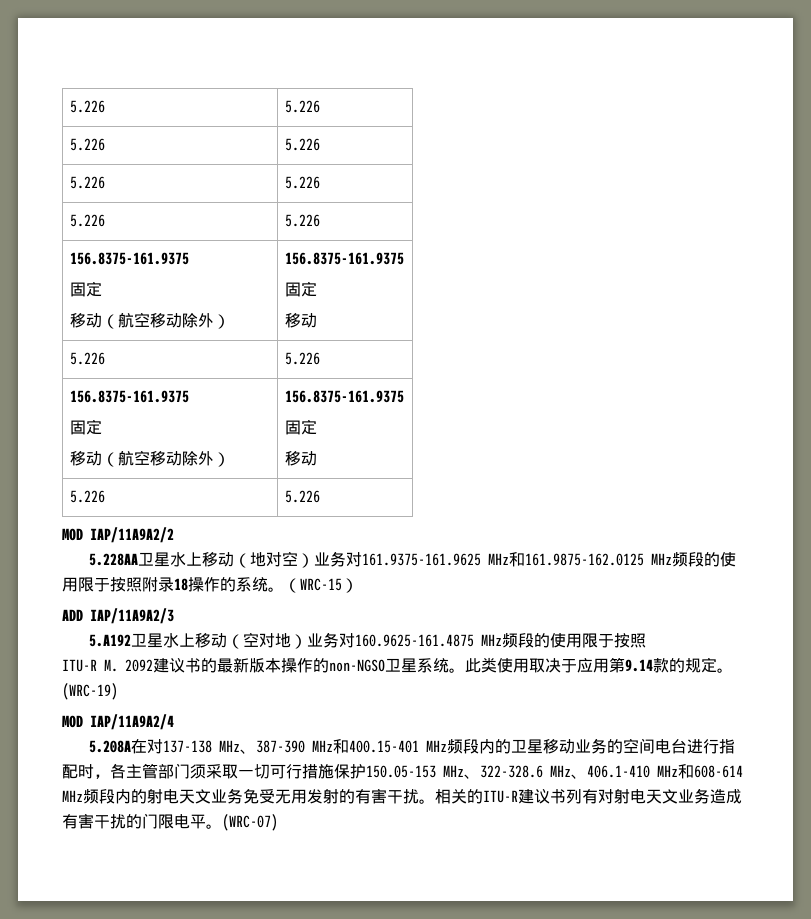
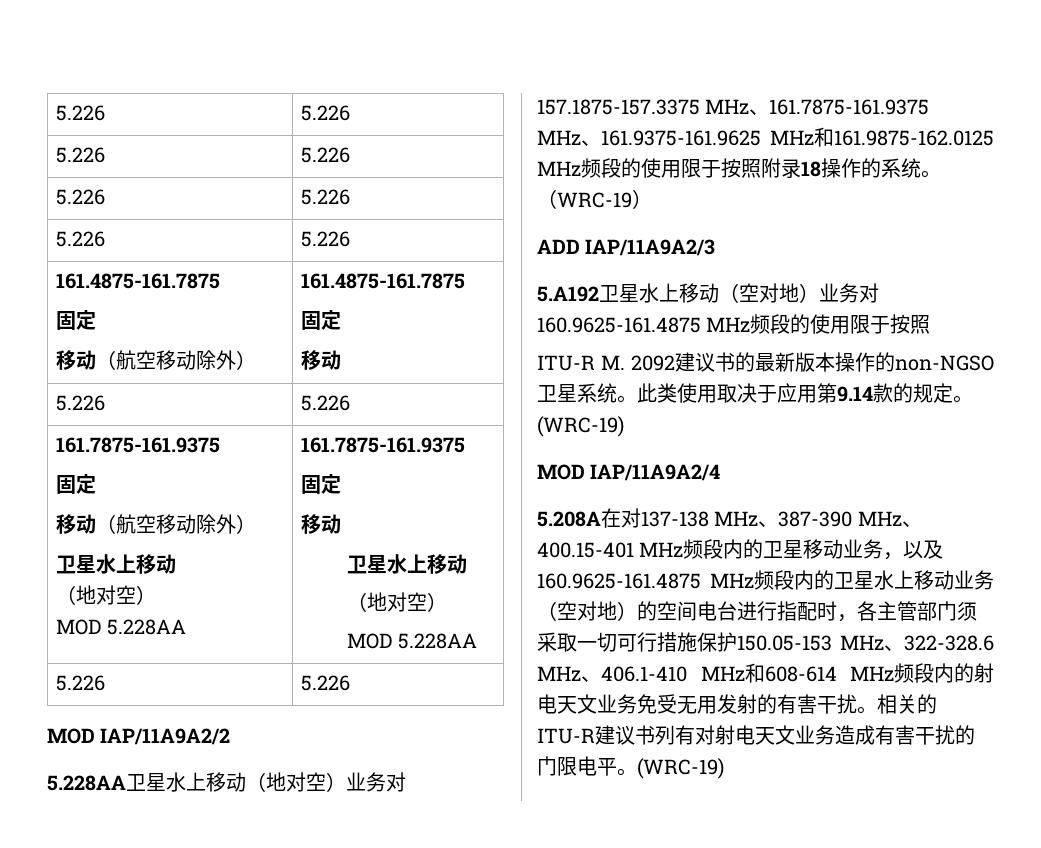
[69,252,189,265] [69,281,102,297] [69,312,230,329] [284,252,404,265] [284,281,317,297] [284,313,317,328] [69,352,105,365] [284,352,320,365] [69,390,189,403] [69,419,102,435] [69,450,230,467] [284,390,404,403] [284,419,317,435] [284,451,317,466] 156.8375-161.9375 // 固定 // 移动（航空移动除外） | 156.8375-161.9375 // 固定 // 移动 // 5.226 | 5.226 // 156.8375-161.9375 // 固定 // 移动（航空移动除外） | 156.8375-161.9375 // 固定 // 移动 -> [56,273,221,289] [56,310,97,330] [56,350,257,370] [301,273,466,289] [301,310,342,330] [301,350,342,370] [56,395,106,411] [301,395,351,411] [56,437,221,453] [56,474,97,494] [56,514,257,534] [56,554,177,574] [56,585,157,605] [56,619,186,635] [301,437,466,453] [301,474,342,494] [301,514,342,534] [347,554,468,574] [347,592,448,612] [347,633,477,649] 161.4875-161.7875 // 固定 // 移动（航空移动除外） | 161.4875-161.7875 // 固定 // 移动 // 5.226 | 5.226 // 161.7875-161.9375 // 固定 // 移动（航空移动除外） // 卫星水上移动 // （地对空） // MOD 5.228AA | 161.7875-161.9375 // 固定 // 移动 // 卫星水上移动 // （地对空） // MOD 5.228AA
(363, 559) none -> [537,99,930,115] [537,130,601,146] 157.1875-157.3375 MHz、161.7875-161.9375 MHz、
[300,578,342,591] WRC-15 -> [557,192,632,208] WRC-19
[333,739,350,754] 和 -> [901,521,922,527] 、
(608, 746) none -> [883,540,944,560] [537,570,994,590] [537,601,637,621] ，以及160.9625-161.4875 MHz频段内的卫星水上移动业务（空对地）
[222,814,278,831] (WRC-07) -> [637,758,724,779] (WRC-19)

